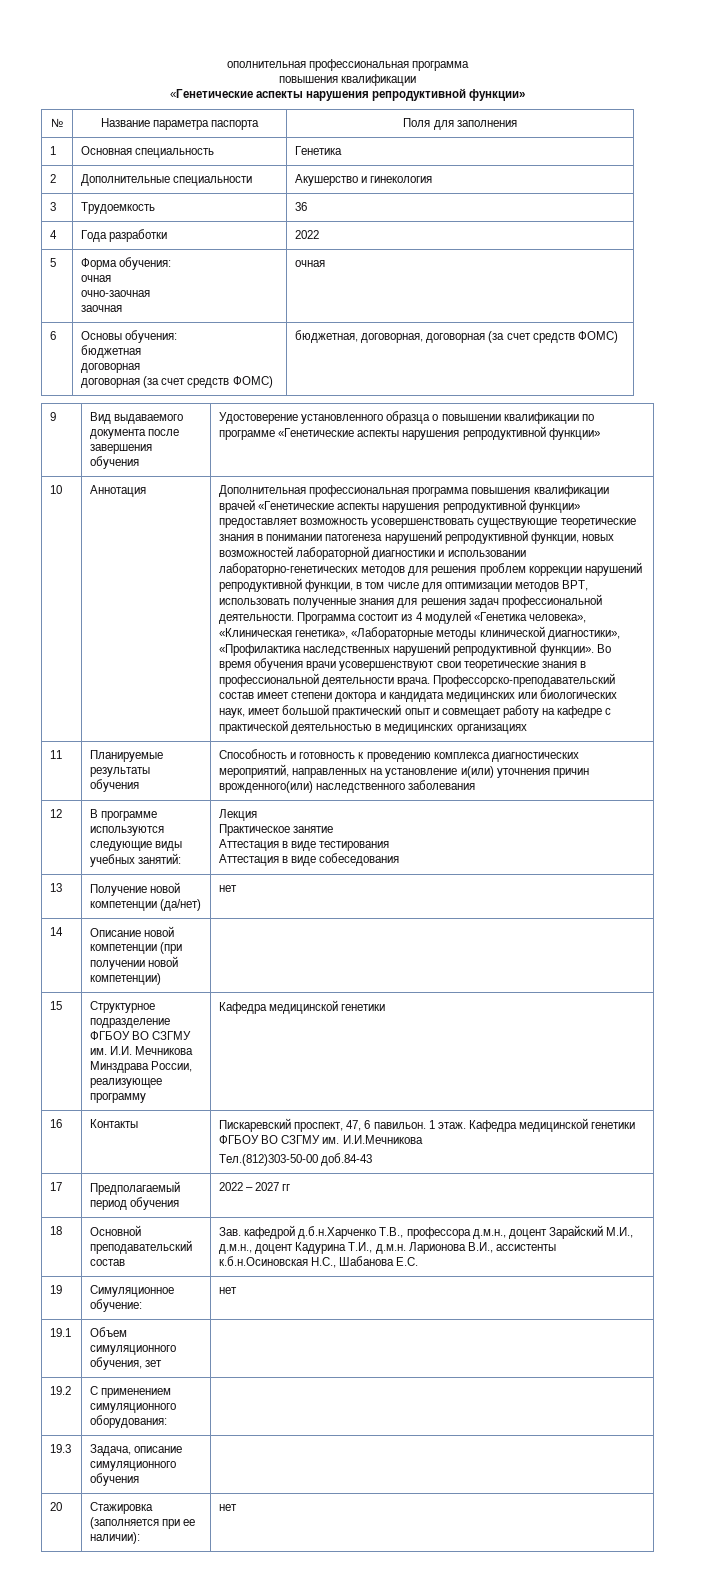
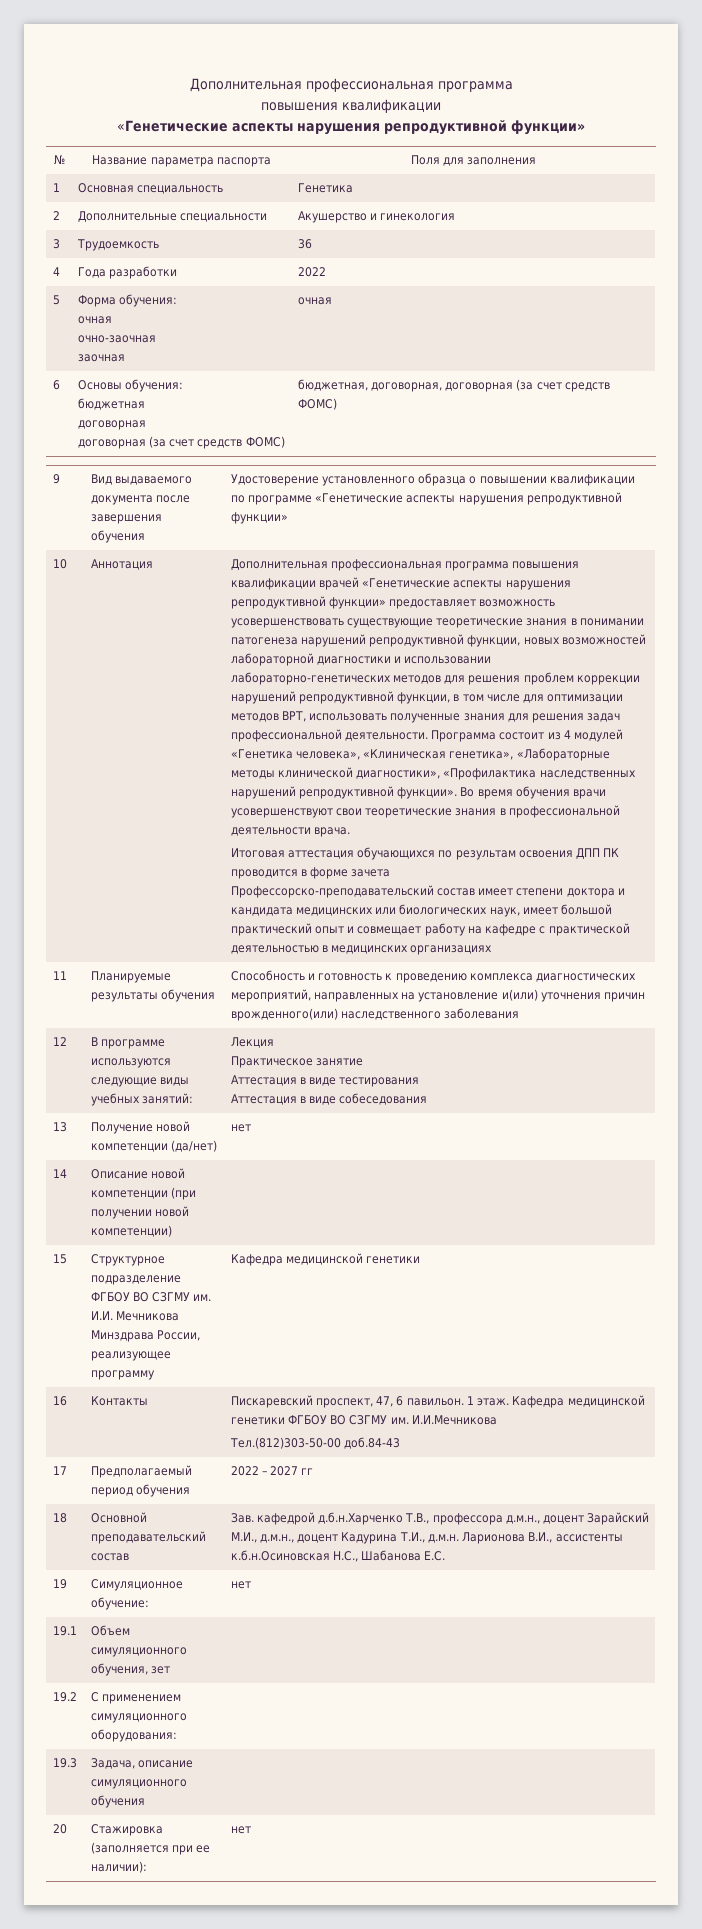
[226,61,306,68] ополнительная -> [189,78,302,92] Дополнительная
(431, 682) none -> [230,847,620,860] [230,867,391,879] // Итоговая аттестация обучающихся по результам освоения ДПП ПК проводится в форме зачета //

